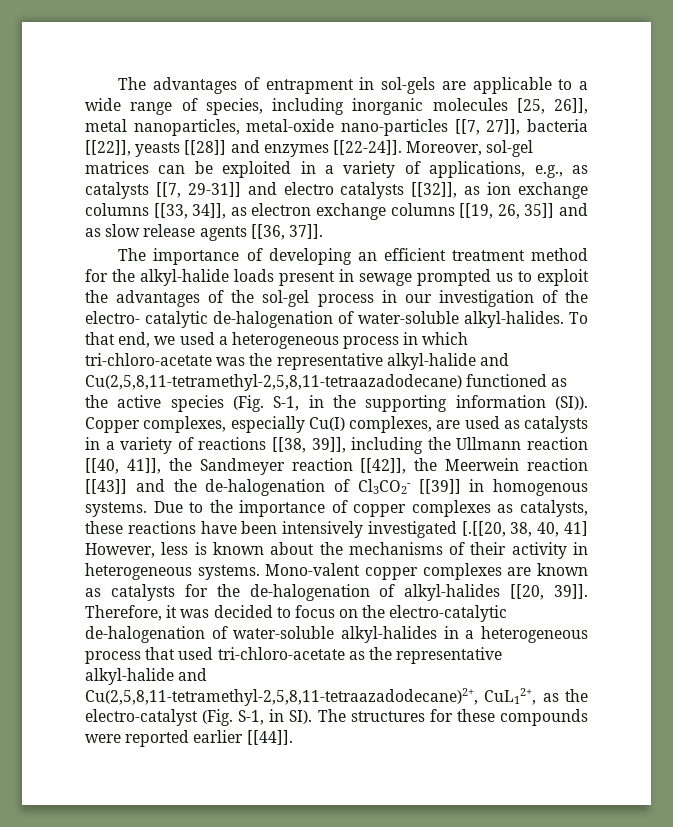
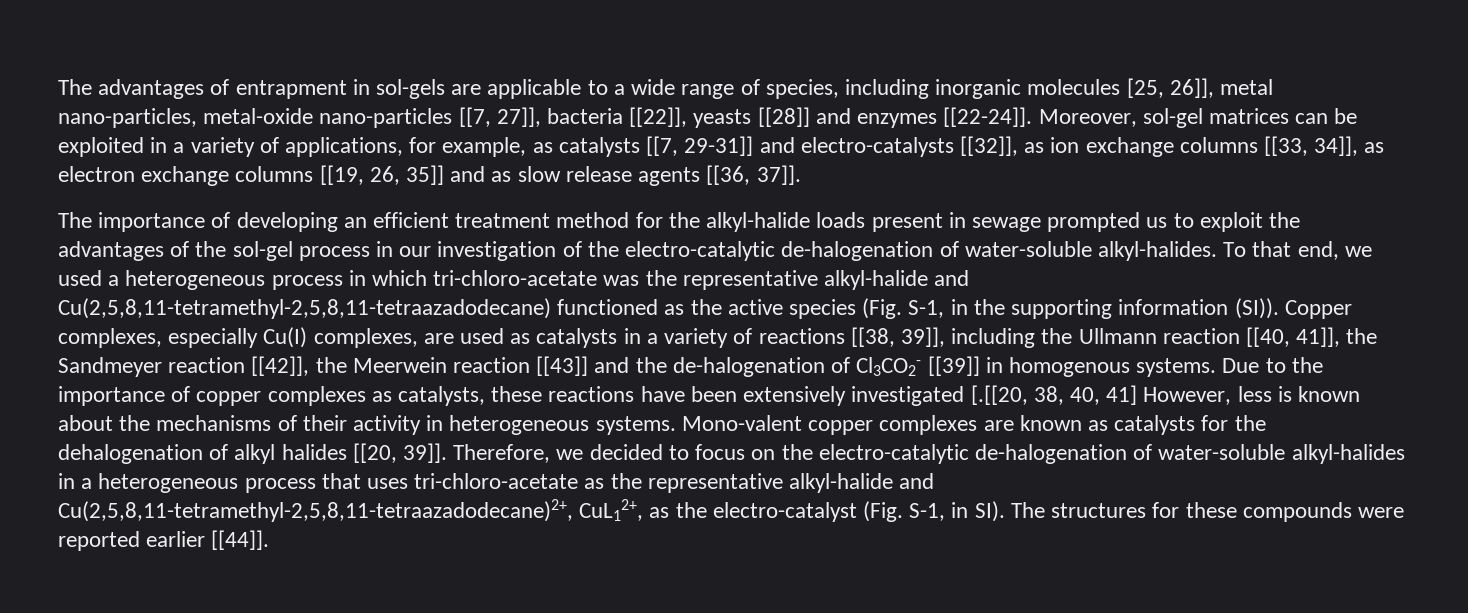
[133,119,240,136] nanoparticles, -> [58,108,197,128] nano-particles,
[534,165,563,178] e.g., -> [409,137,527,157] for example,
[283,182,405,199] electro catalysts -> [800,137,954,157] electro-catalysts
[85,311,208,328] electro- catalytic -> [625,241,776,261] electro-catalytic
[282,521,364,538] intensively -> [743,386,847,406] extensively
[249,584,501,601] de-halogenation of alkyl-halides -> [58,444,347,464] dehalogenation of alkyl halides
[166,605,210,618] it was -> [556,449,584,460] we
[178,647,214,660] used -> [367,478,409,489] uses

